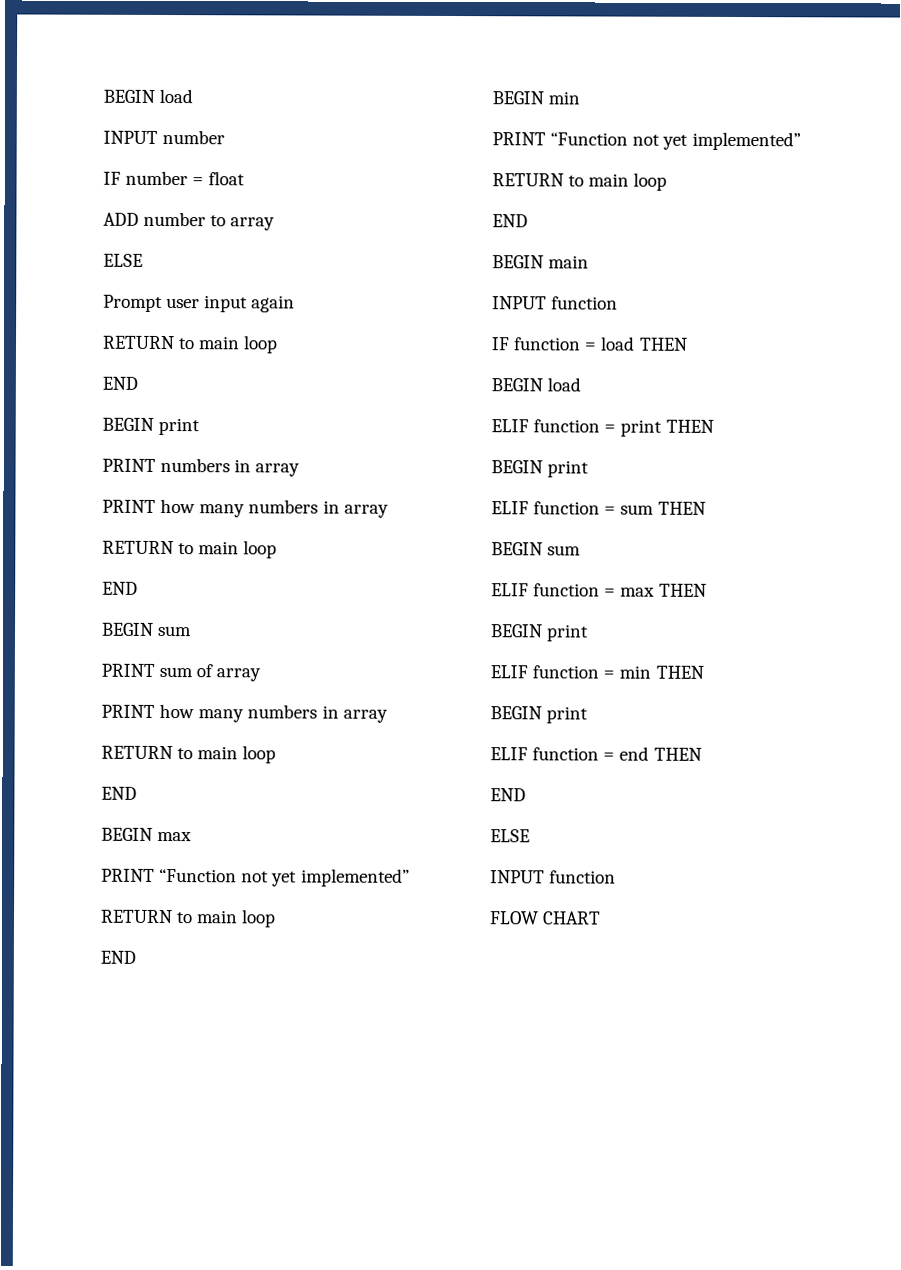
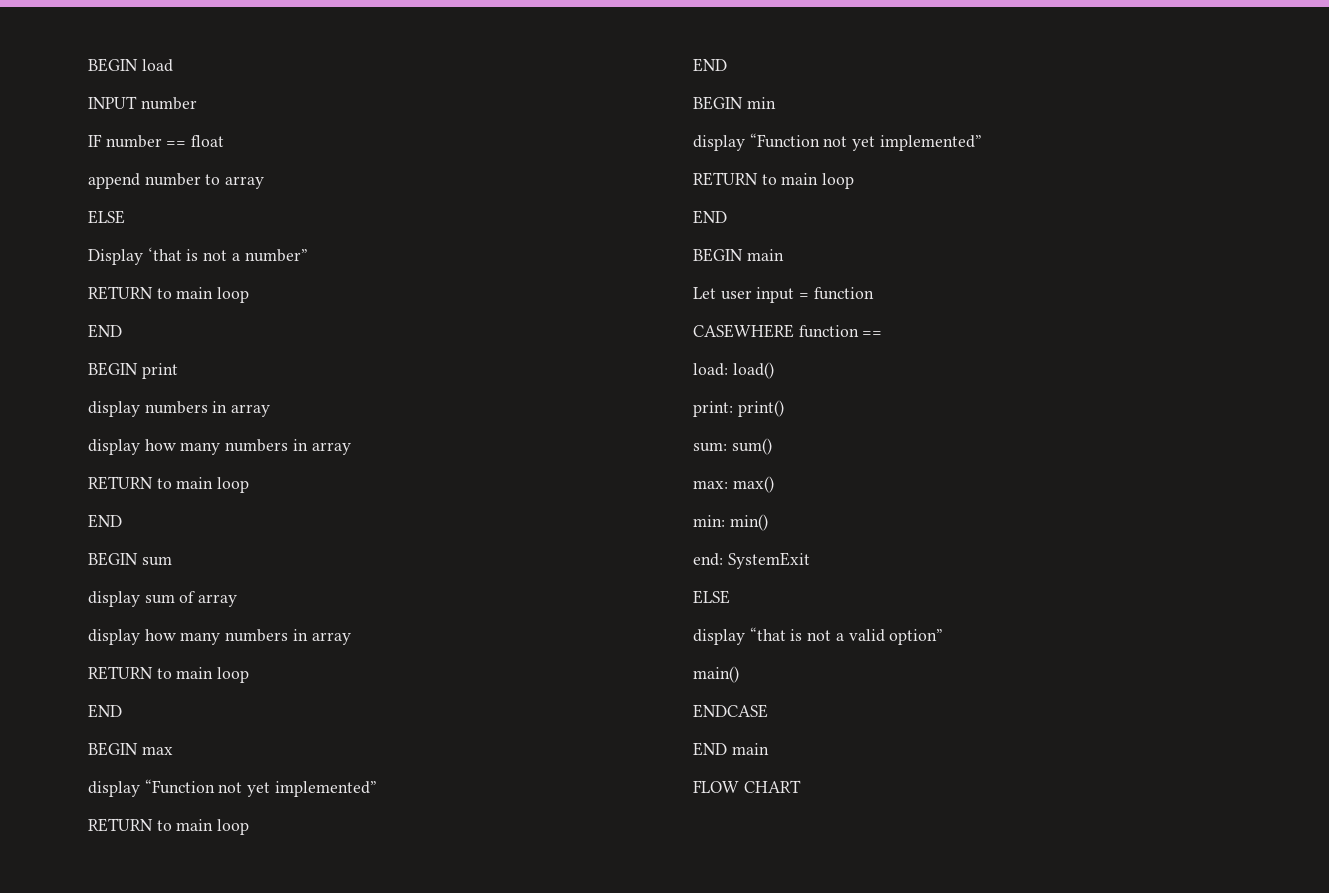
[192,177,205,186] = -> [166,141,187,147] ==
[103,212,139,226] ADD -> [88,173,140,189] append
[103,294,296,313] Prompt user input again -> [88,247,308,265] Display ‘that is not a number”
[102,457,301,477] [102,499,156,513] PRINT numbers in array // PRINT -> [88,401,271,417] [88,439,140,455] display numbers in array // display
[101,663,155,677] PRINT -> [88,591,140,607] display
[101,704,155,718] PRINT -> [88,629,140,645] display
[101,868,155,882] PRINT -> [88,781,140,797] display
[492,132,546,146] PRINT -> [693,135,745,151] display
[492,296,619,310] [491,336,688,351] [491,377,582,392] [491,419,714,437] [491,460,590,478] [491,501,706,515] [491,542,582,556] [491,583,707,597] [490,624,590,642] [490,665,704,679] [490,706,589,724] [490,746,702,761] [490,788,526,802] [490,829,530,843] [490,870,617,884] INPUT function // IF function = load THEN // BEGIN load // ELIF function = print THEN // BEGIN print // ELIF function = sum THEN // BEGIN sum // ELIF function = max THEN // BEGIN print // ELIF function = min THEN // BEGIN print // ELIF function = end THEN // END // ELSE // INPUT function -> [693,287,874,303] [693,324,883,338] [693,362,774,379] [693,400,784,417] [693,438,772,455] [693,476,774,493] [693,514,768,531] [693,552,810,569] [693,590,730,604] [693,627,944,645] [693,666,739,683] [693,704,768,718] [693,742,769,756] Let user input = function // CASEWHERE function == // load: load() // print: print() // sum: sum() // max: max() // min: min() // end: SystemExit // ELSE // display “that is not a valid option” // main() // ENDCASE // END main

